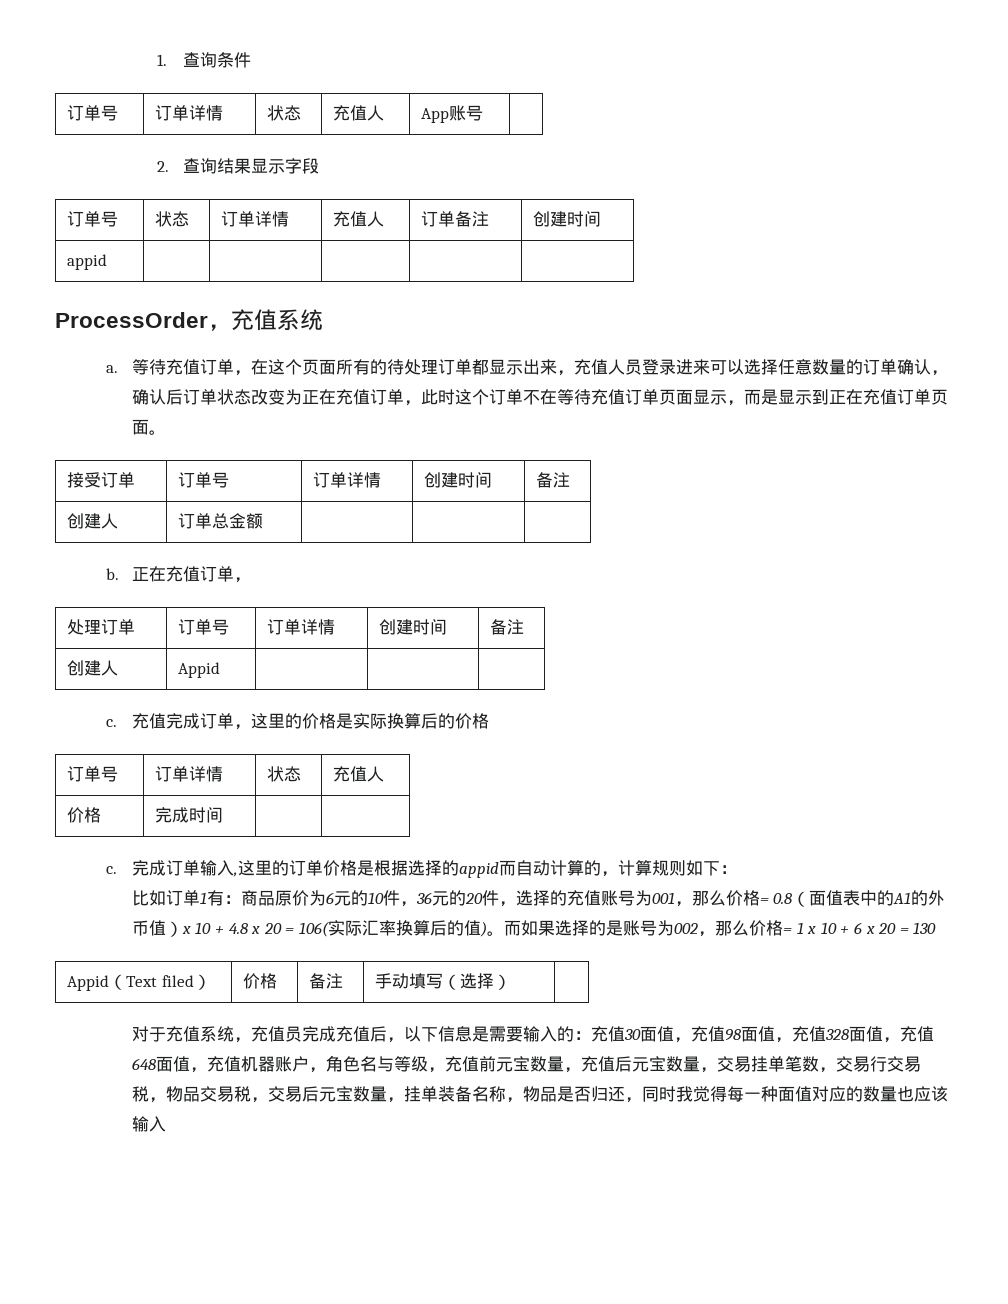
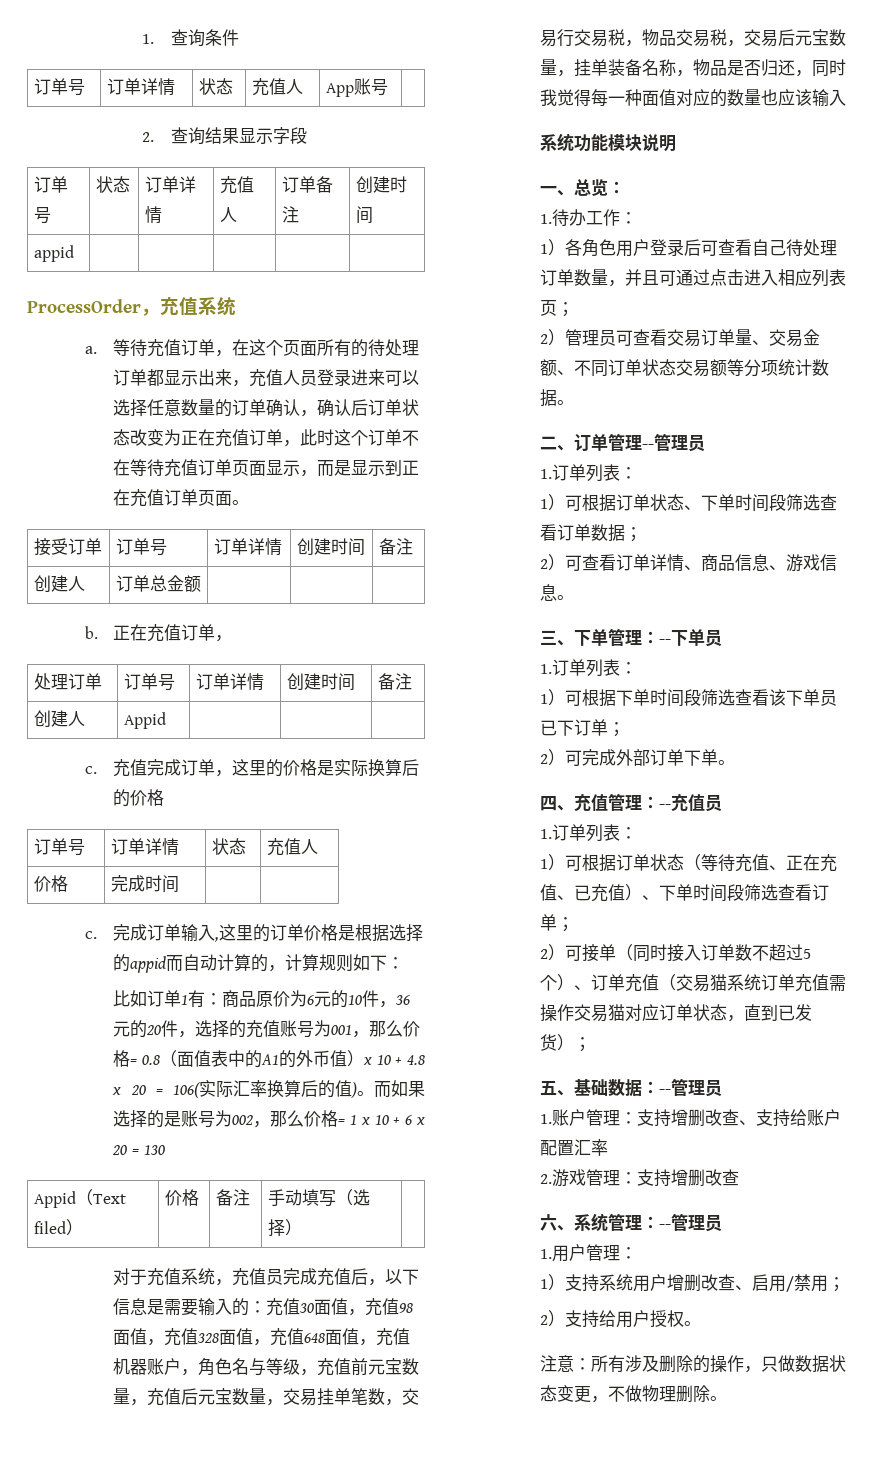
(166, 1124) none -> [540,133,677,152] [540,179,626,196] [540,209,638,227] [540,239,838,257] [540,269,847,287] [540,300,575,317] [540,329,821,347] [540,359,830,377] [540,389,575,407] [540,433,706,452] [540,464,638,482] [540,494,838,512] [540,524,643,542] [540,554,838,572] [540,584,575,601] [540,628,723,647] [540,659,638,677] [540,689,838,707] [540,719,626,737] [540,749,736,766] [540,793,723,812] [540,824,638,842] [540,854,838,872] [540,884,830,902] [540,914,575,932] [540,944,812,962] [540,974,847,992] [540,1004,813,1022] [540,1034,592,1052] [540,1078,723,1097] [540,1109,842,1127] [540,1139,609,1156] [540,1169,740,1187] [540,1213,723,1232] [540,1244,638,1262] [540,1274,846,1292] [540,1310,702,1328] [540,1355,847,1373] [540,1385,728,1403] // 系统功能模块说明 // 一、总览： // 1.待办工作： // 1）各角色用户登录后可查看自己待处理订单数量，并且可通过点击进入相应列表页； // 2）管理员可查看交易订单量、交易金额、不同订单状态交易额等分项统计数据。 // 二、订单管理--管理员 // 1.订单列表： // 1）可根据订单状态、下单时间段筛选查看订单数据； // 2）可查看订单详情、商品信息、游戏信息。 // 三、下单管理：--下单员 // 1.订单列表： // 1）可根据下单时间段筛选查看该下单员已下订单； // 2）可完成外部订单下单。 // 四、充值管理：--充值员 // 1.订单列表： // 1）可根据订单状态（等待充值、正在充值、已充值）、下单时间段筛选查看订单； // 2）可接单（同时接入订单数不超过5个）、订单充值（交易猫系统订单充值需操作交易猫对应订单状态，直到已发货）； // 五、基础数据：--管理员 // 1.账户管理：支持增删改查、支持给账户配置汇率 // 2.游戏管理：支持增删改查 // 六、系统管理：--管理员 // 1.用户管理： // 1）支持系统用户增删改查、启用/禁用； // 2）支持给用户授权。 // 注意：所有涉及删除的操作，只做数据状态变更，不做物理删除。

